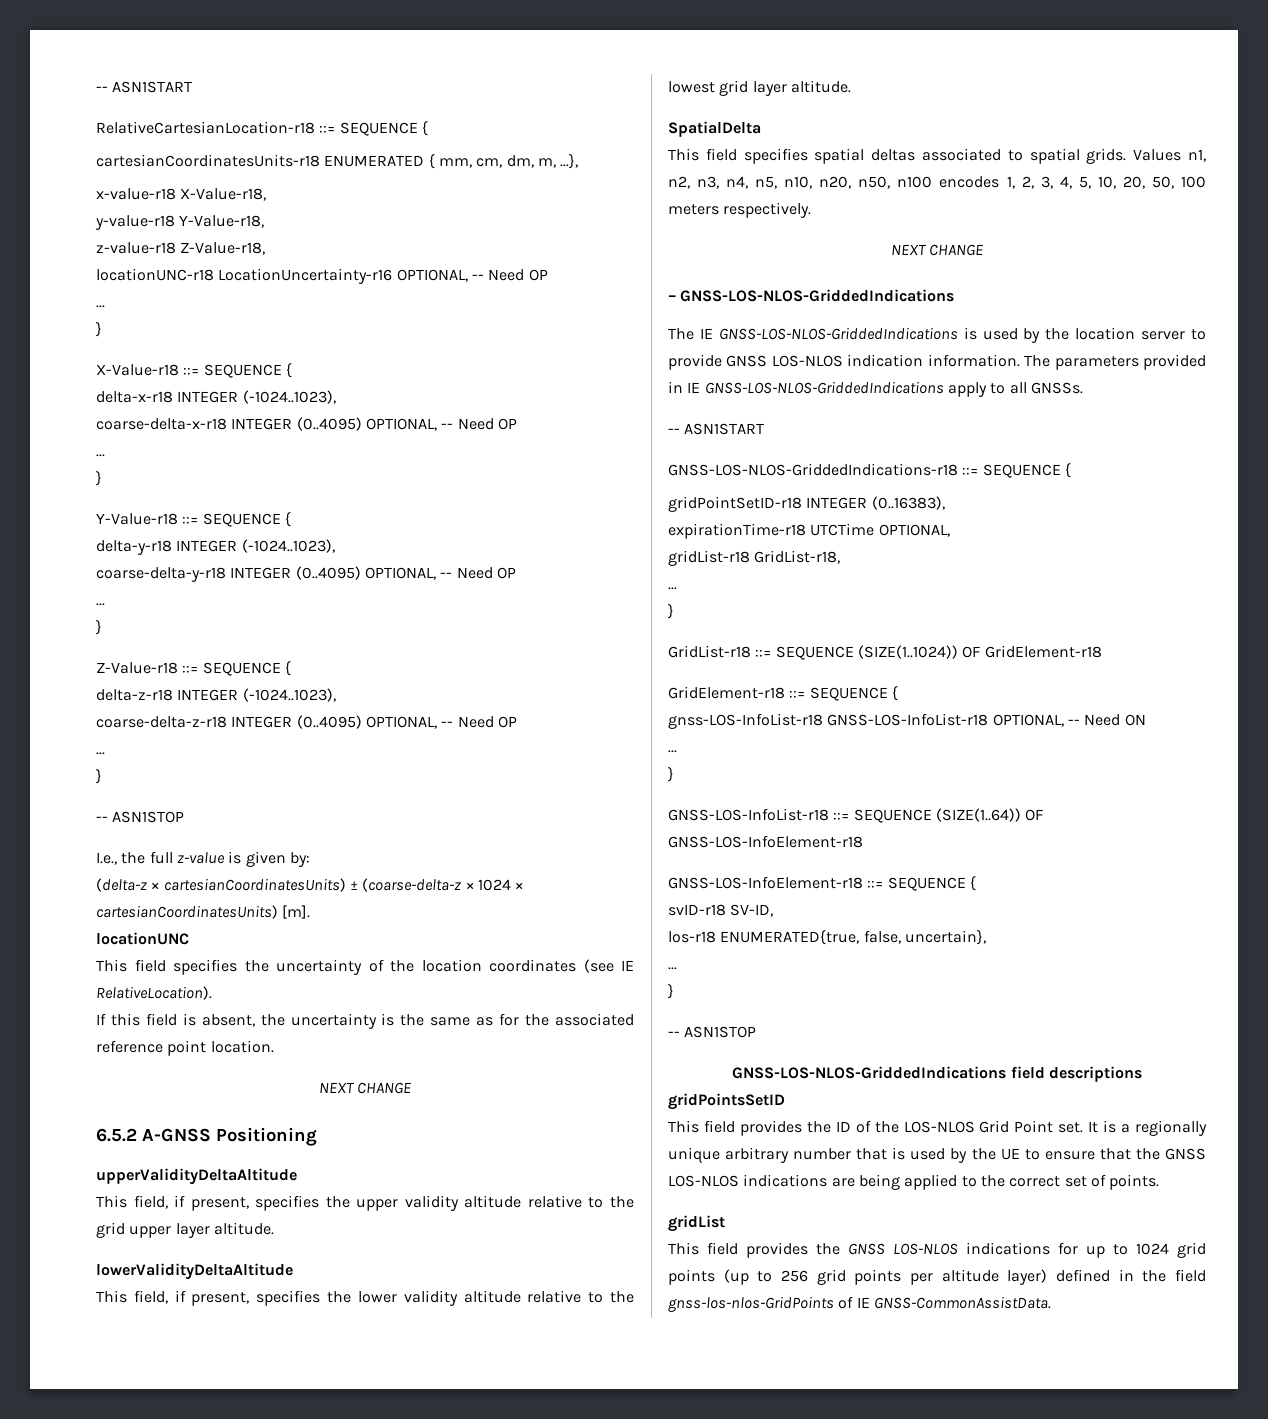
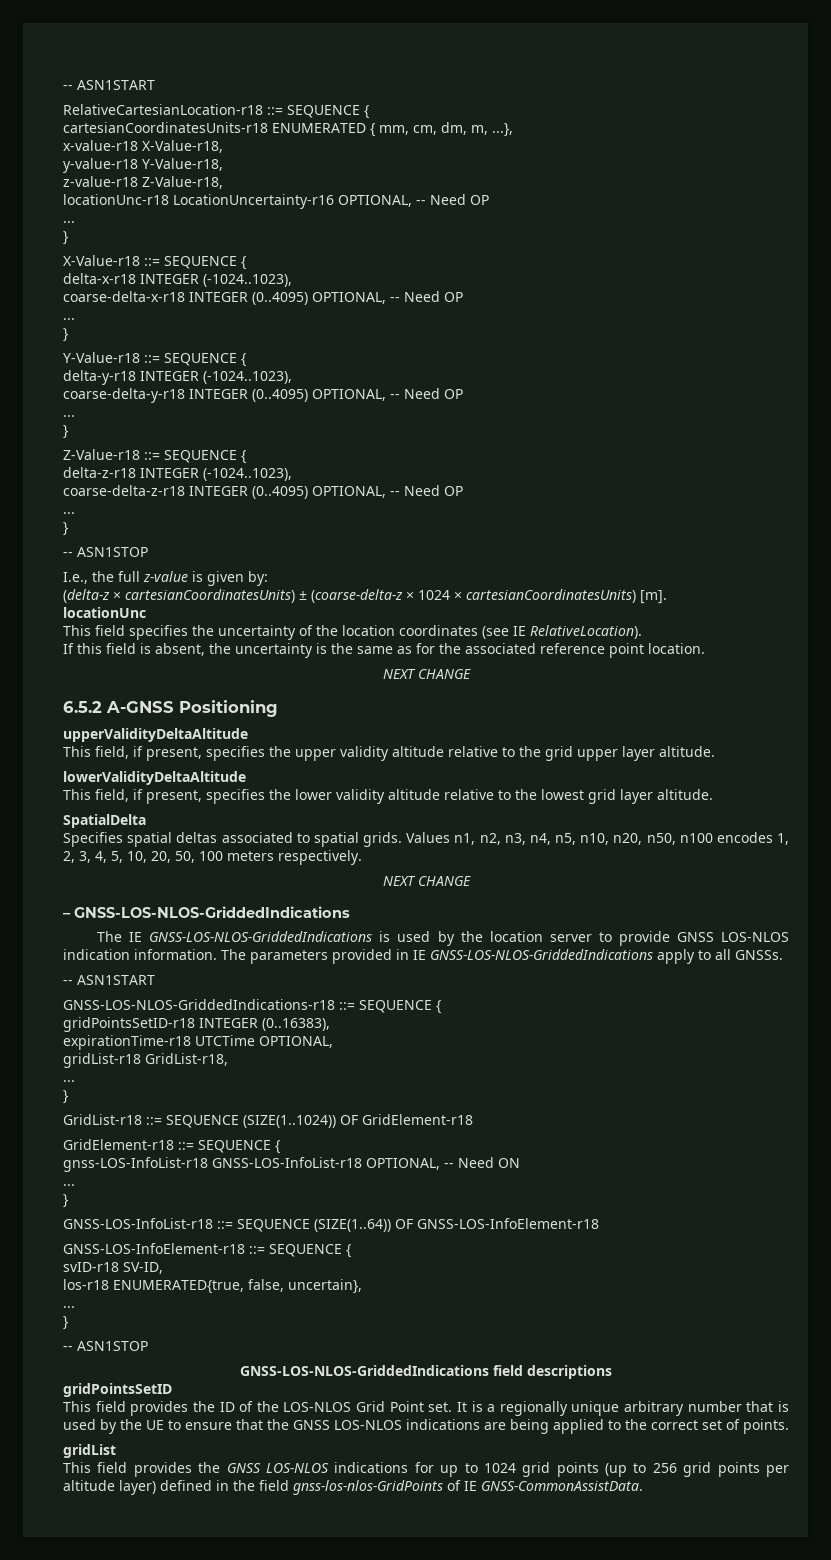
[96,268,214,281] locationUNC-r18 -> [63,194,169,205] locationUnc-r18
[96,932,189,945] locationUNC -> [63,607,146,618] locationUnc
[668,148,808,164] This field specifies -> [63,832,123,847] Specifies
[668,496,802,512] gridPointSetID-r18 -> [63,1017,195,1032] gridPointsSetID-r18

